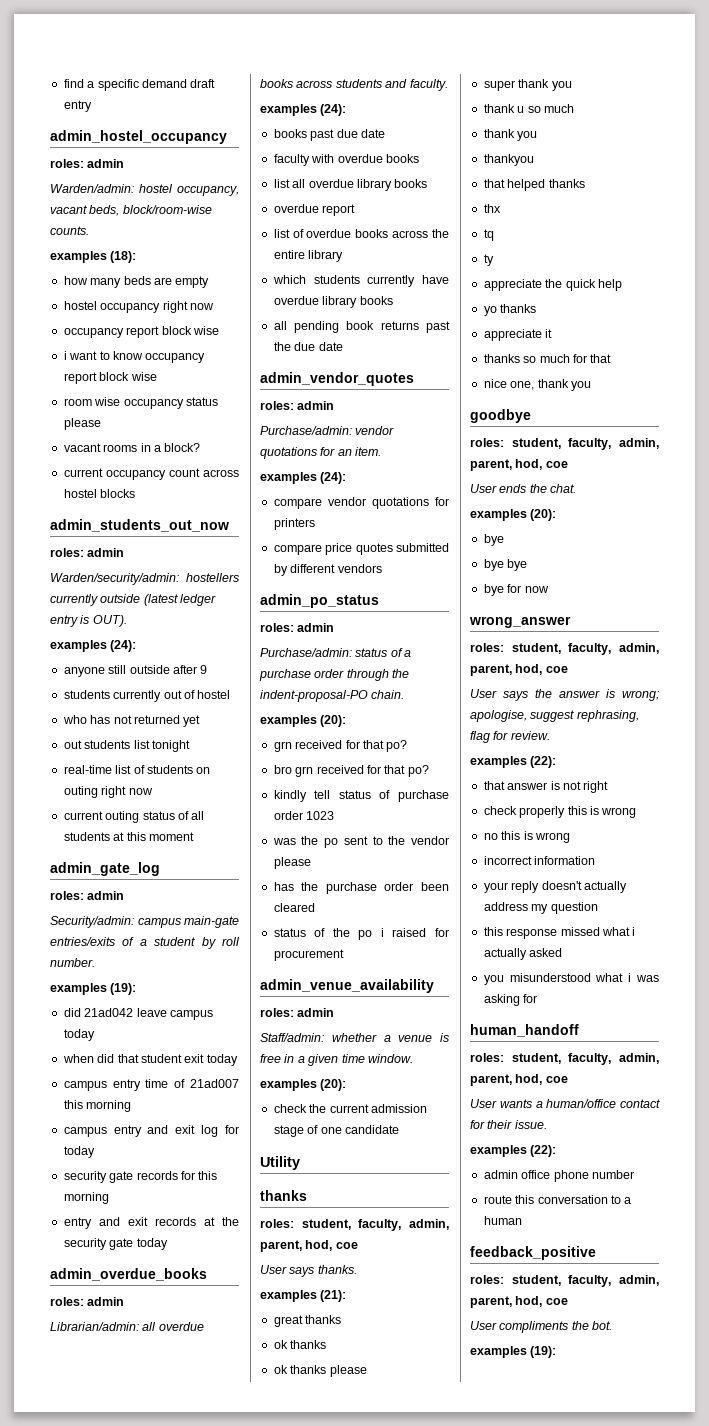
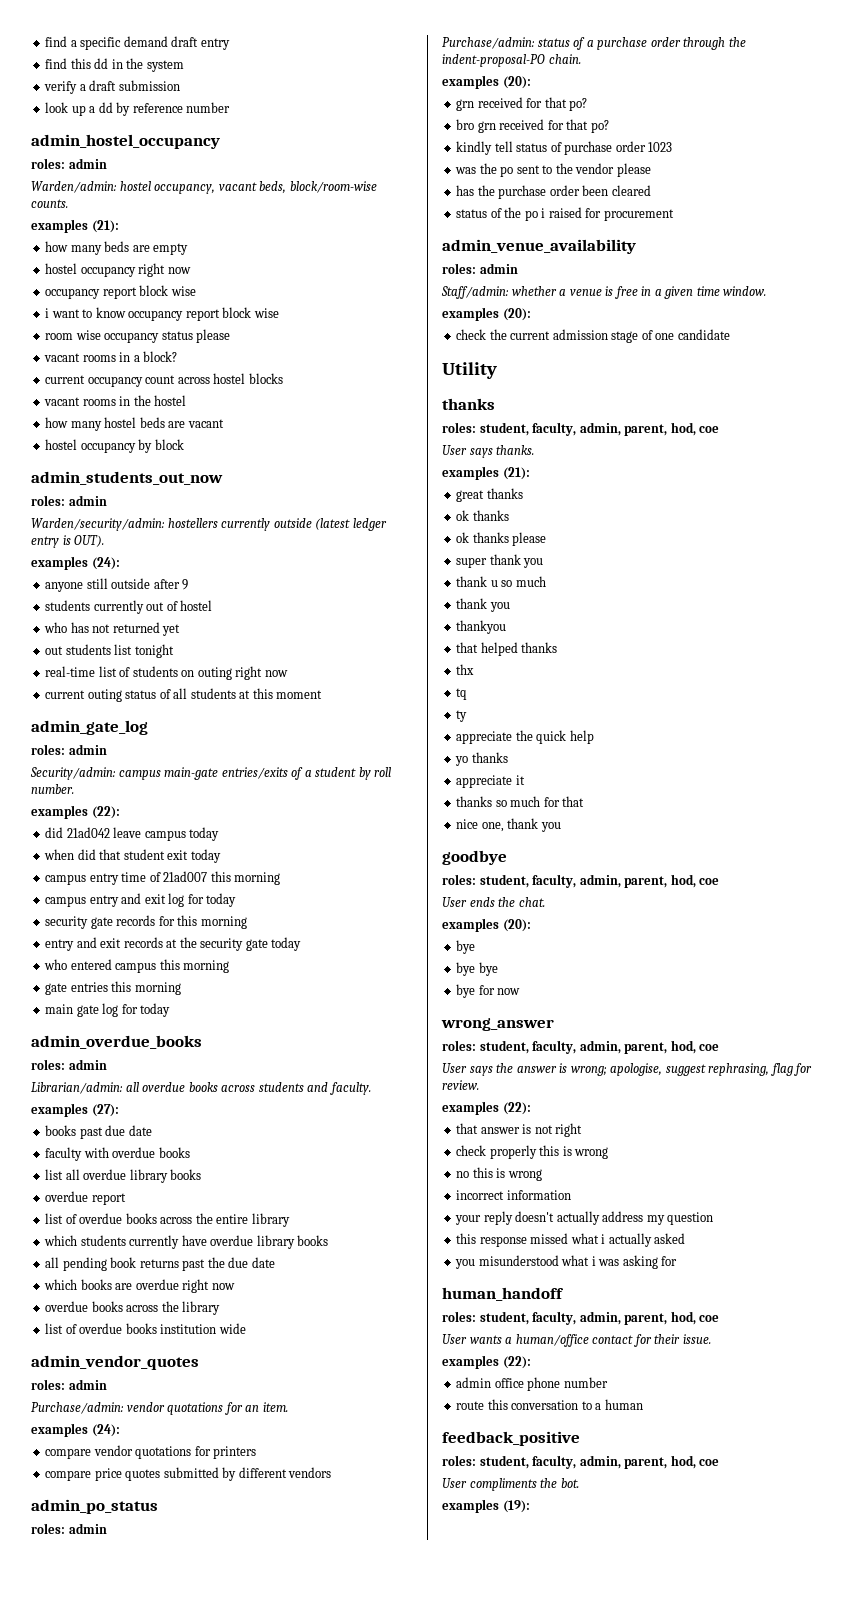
(92, 106) none -> [45,58,184,72] [44,80,180,94] [45,102,231,116] // find this dd in the system // verify a draft submission // look up a dd by reference number
[110,251,137,263] (18): -> [91,220,119,233] (21):
(136, 493) none -> [44,395,187,406] [45,417,224,431] [45,439,184,453] // vacant rooms in the hostel // how many hostel beds are vacant // hostel occupancy by block
[110,983,137,995] (19): -> [91,806,120,819] (22):
(168, 1244) none -> [44,959,230,973] [45,981,181,995] [45,1003,171,1017] // who entered campus this morning // gate entries this morning // main gate log for today
[320,104,347,116] (24): -> [91,1104,119,1117] (27):
(343, 346) none -> [44,1279,235,1293] [45,1301,221,1315] [45,1323,246,1334] // which books are overdue right now // overdue books across the library // list of overdue books institution wide

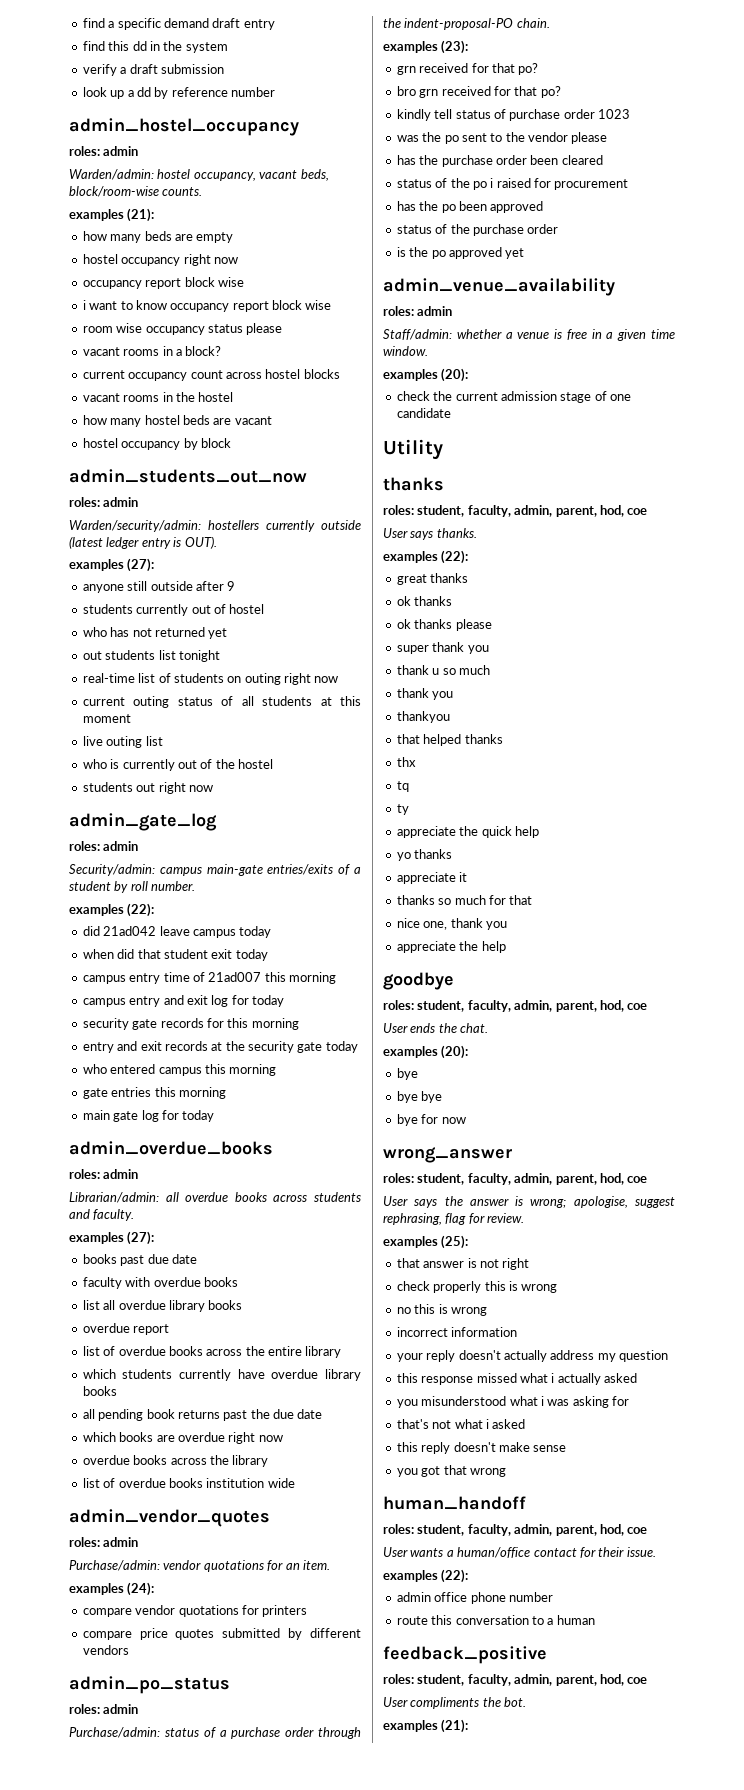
[91,557,120,570] (24): -> [127,558,155,572] (27):
(323, 694) none -> [82,736,163,748] [82,759,273,771] [82,782,213,794] // live outing list // who is currently out of the hostel // students out right now
[502,76,531,89] (20): -> [441,40,469,54] (23):
(674, 215) none -> [396,201,544,213] [396,224,559,236] [396,247,525,259] // has the po been approved // status of the purchase order // is the po approved yet
[502,467,530,480] (21): -> [441,550,469,564] (22):
(561, 827) none -> [396,941,506,953] // appreciate the help
[502,1102,531,1115] (22): -> [441,1235,469,1249] (25):
(678, 1261) none -> [396,1419,526,1429] [396,1442,567,1454] [396,1465,506,1477] // that's not what i asked // this reply doesn't make sense // you got that wrong
[502,1500,530,1513] (19): -> [441,1719,469,1733] (21):

